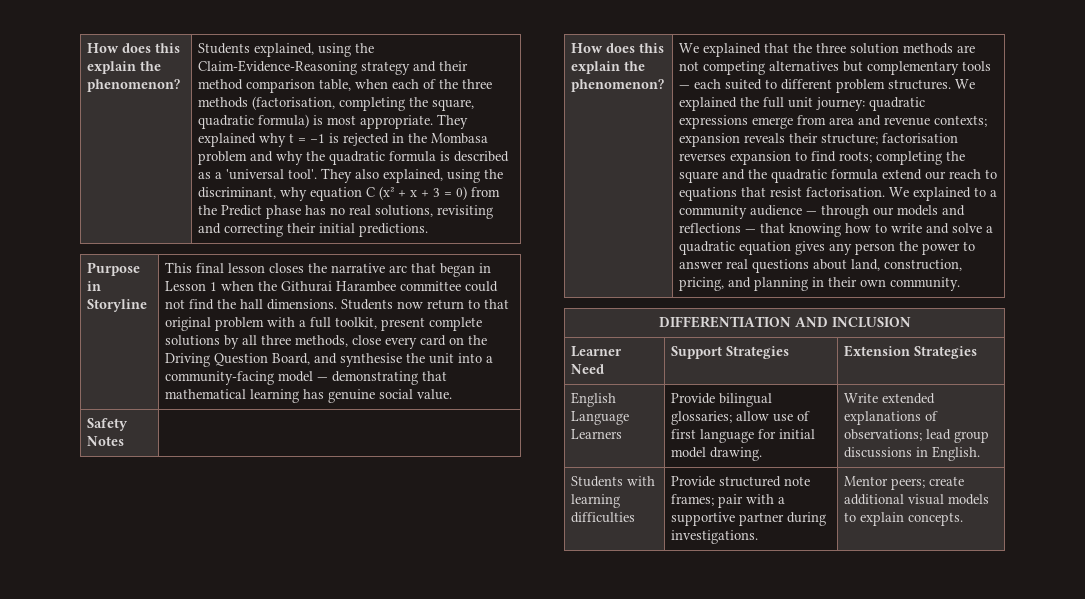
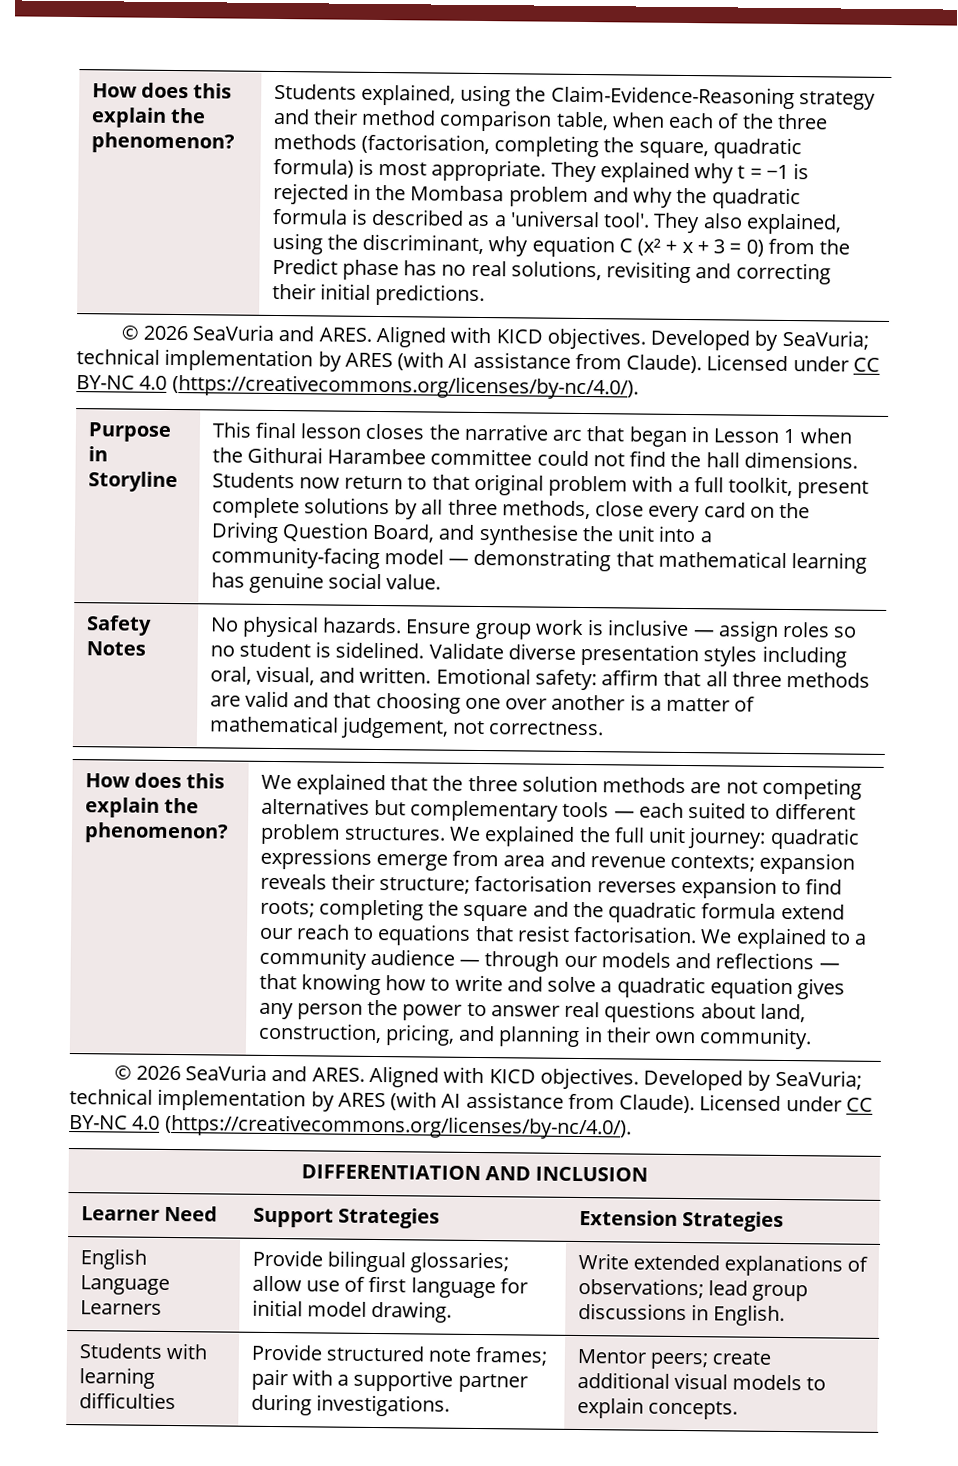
(429, 230) none -> [120,324,869,351] [76,348,880,374] [76,373,639,400] // © 2026 SeaVuria and ARES. Aligned with KICD objectives. Developed by SeaVuria; technical implementation by ARES (with AI assistance from Claude). Licensed under CC BY-NC 4.0 (https://creativecommons.org/licenses/by-nc/4.0/).
(125, 441) none -> [209,615,858,642] [209,641,847,668] [209,665,871,691] [209,690,756,714] [209,715,605,739] No physical hazards. Ensure group work is inclusive — assign roles so no student is sidelined. Validate diverse presentation styles including oral, visual, and written. Emotional safety: affirm that all three methods are valid and that choosing one over another is a matter of mathematical judgement, not correctness.
(961, 284) none -> [113,1064,862,1091] [69,1088,873,1114] [69,1113,632,1140] // © 2026 SeaVuria and ARES. Aligned with KICD objectives. Developed by SeaVuria; technical implementation by ARES (with AI assistance from Claude). Licensed under CC BY-NC 4.0 (https://creativecommons.org/licenses/by-nc/4.0/).

